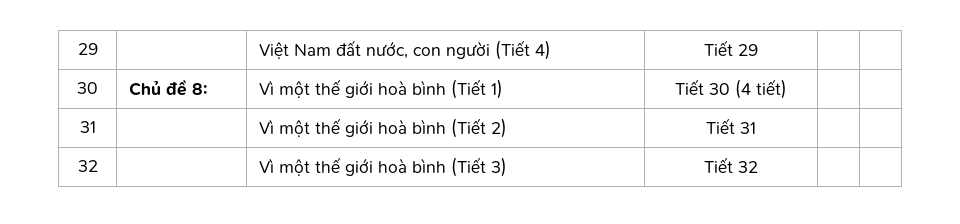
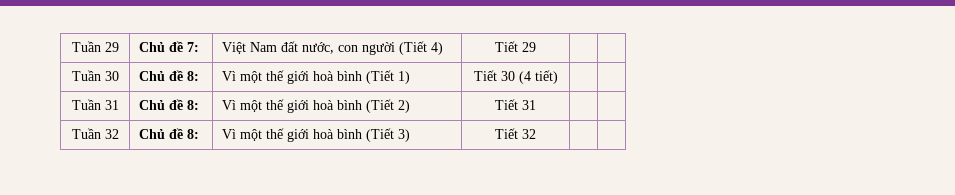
[77,43,98,55] 29 | -> [71,41,119,52] [139,41,200,52] Tuần 29 | Chủ đề 7:
(758, 50) none -> [71,70,101,81] Tuần
[79,121,96,133] 31 | -> [71,99,119,110] [139,99,200,110] Tuần 31 | Chủ đề 8:
[77,160,98,172] 32 | -> [71,128,119,139] [139,128,200,139] Tuần 32 | Chủ đề 8:

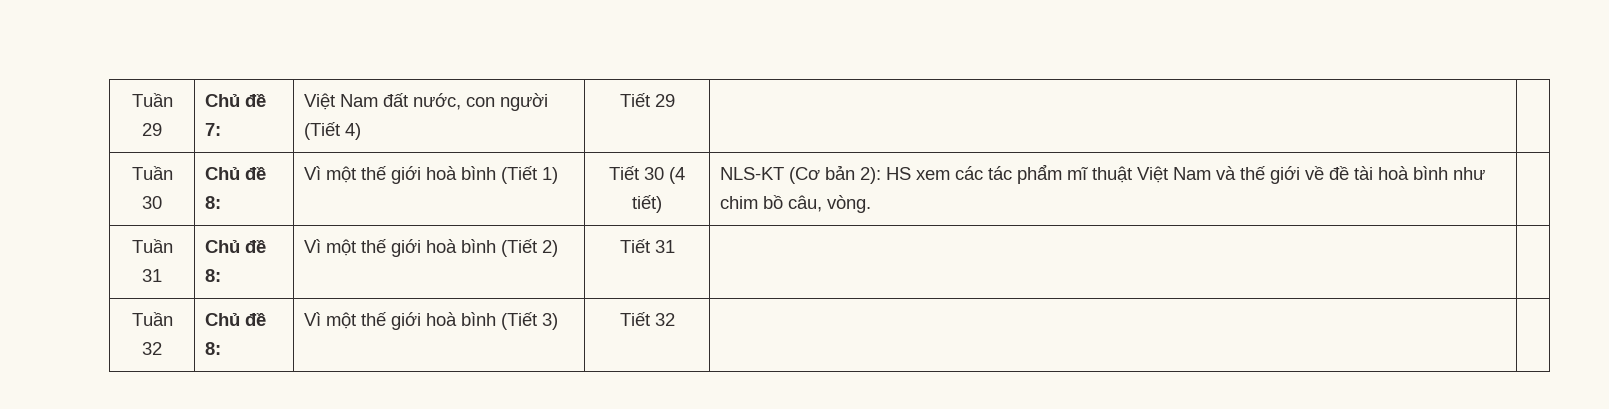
(558, 77) none -> [719,164,1485,184] [719,195,871,213] NLS-KT (Cơ bản 2): HS xem các tác phẩm mĩ thuật Việt Nam và thế giới về đề tài hoà bình như chim bồ câu, vòng.

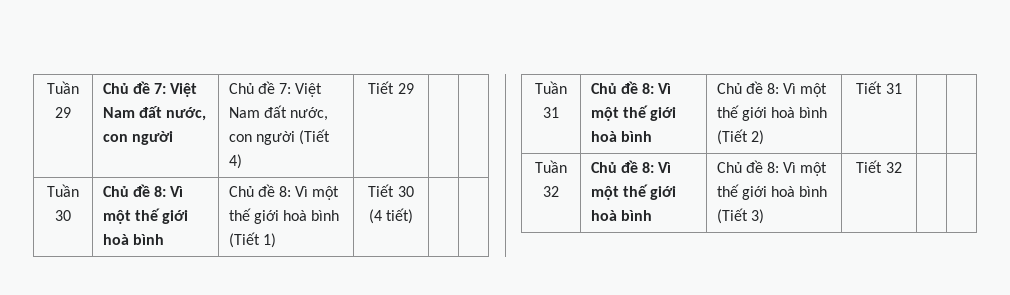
(221, 129) | -> [170,83,198,97] [102,106,206,121] [102,131,173,145] [228,81,291,94] Việt Nam đất nước, con người | Chủ đề 7:
(221, 202) | -> [170,186,184,197] [102,208,188,224] [102,234,164,245] [228,184,291,197] Vì một thế giới hoà bình | Chủ đề 8:
[719,164,1485,184] [719,195,871,213] NLS-KT (Cơ bản 2): HS xem các tác phẩm mĩ thuật Việt Nam và thế giới về đề tài hoà bình như chim bồ câu, vòng. -> (414, 216) none
(221, 275) | -> [658,83,672,94] [590,105,676,121] [590,131,652,142] [716,81,779,94] Vì một thế giới hoà bình | Chủ đề 8:
(221, 348) | -> [658,162,672,173] [590,184,676,200] [590,210,652,221] [716,160,779,173] Vì một thế giới hoà bình | Chủ đề 8:

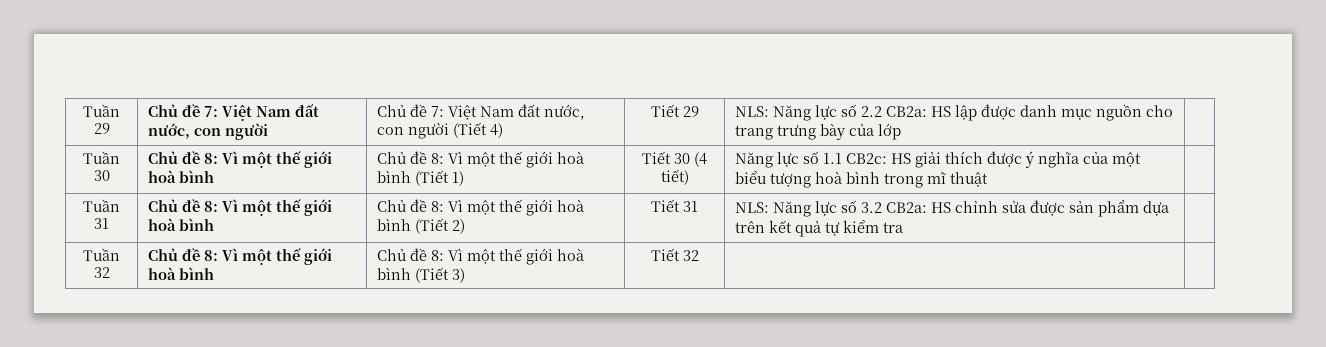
(414, 88) none -> [735,104,1174,121] [735,123,902,140] NLS: Năng lực số 2.2 CB2a: HS lập được danh mục nguồn cho trang trưng bày của lớp
(414, 216) none -> [735,151,1142,168] [735,170,989,188] Năng lực số 1.1 CB2c: HS giải thích được ý nghĩa của một biểu tượng hoà bình trong mĩ thuật
(902, 88) none -> [735,199,1170,217] [735,219,904,237] NLS: Năng lực số 3.2 CB2a: HS chỉnh sửa được sản phẩm dựa trên kết quả tự kiểm tra

